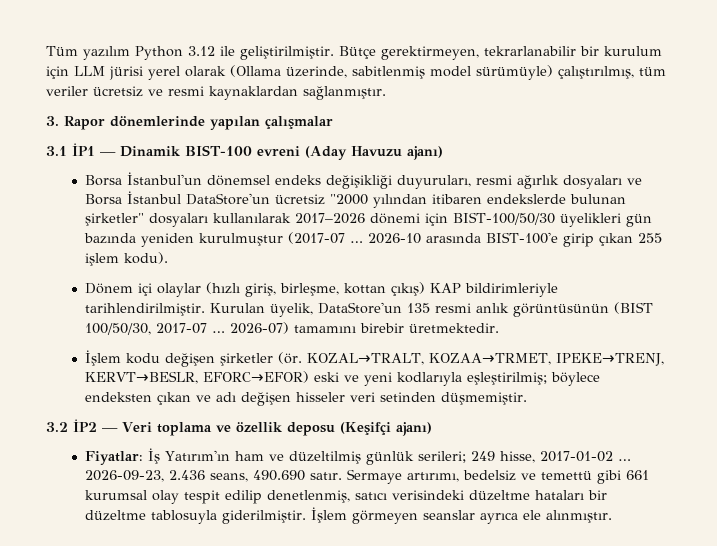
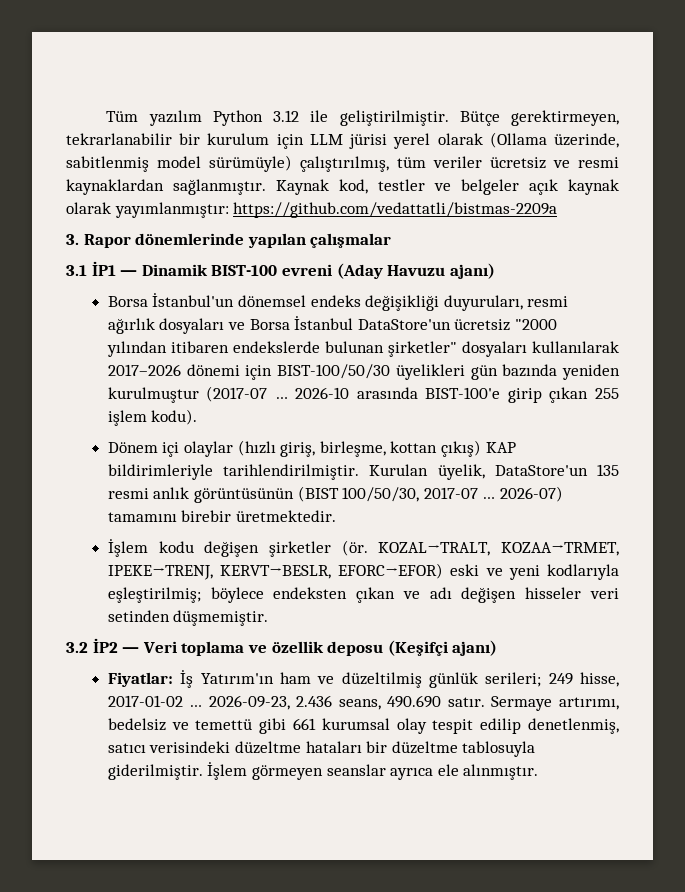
(386, 93) none -> [276,179,619,195] [66,202,558,218] Kaynak kod, testler ve belgeler açık kaynak olarak yayımlanmıştır: https://github.com/vedattatli/bistmas-2209a

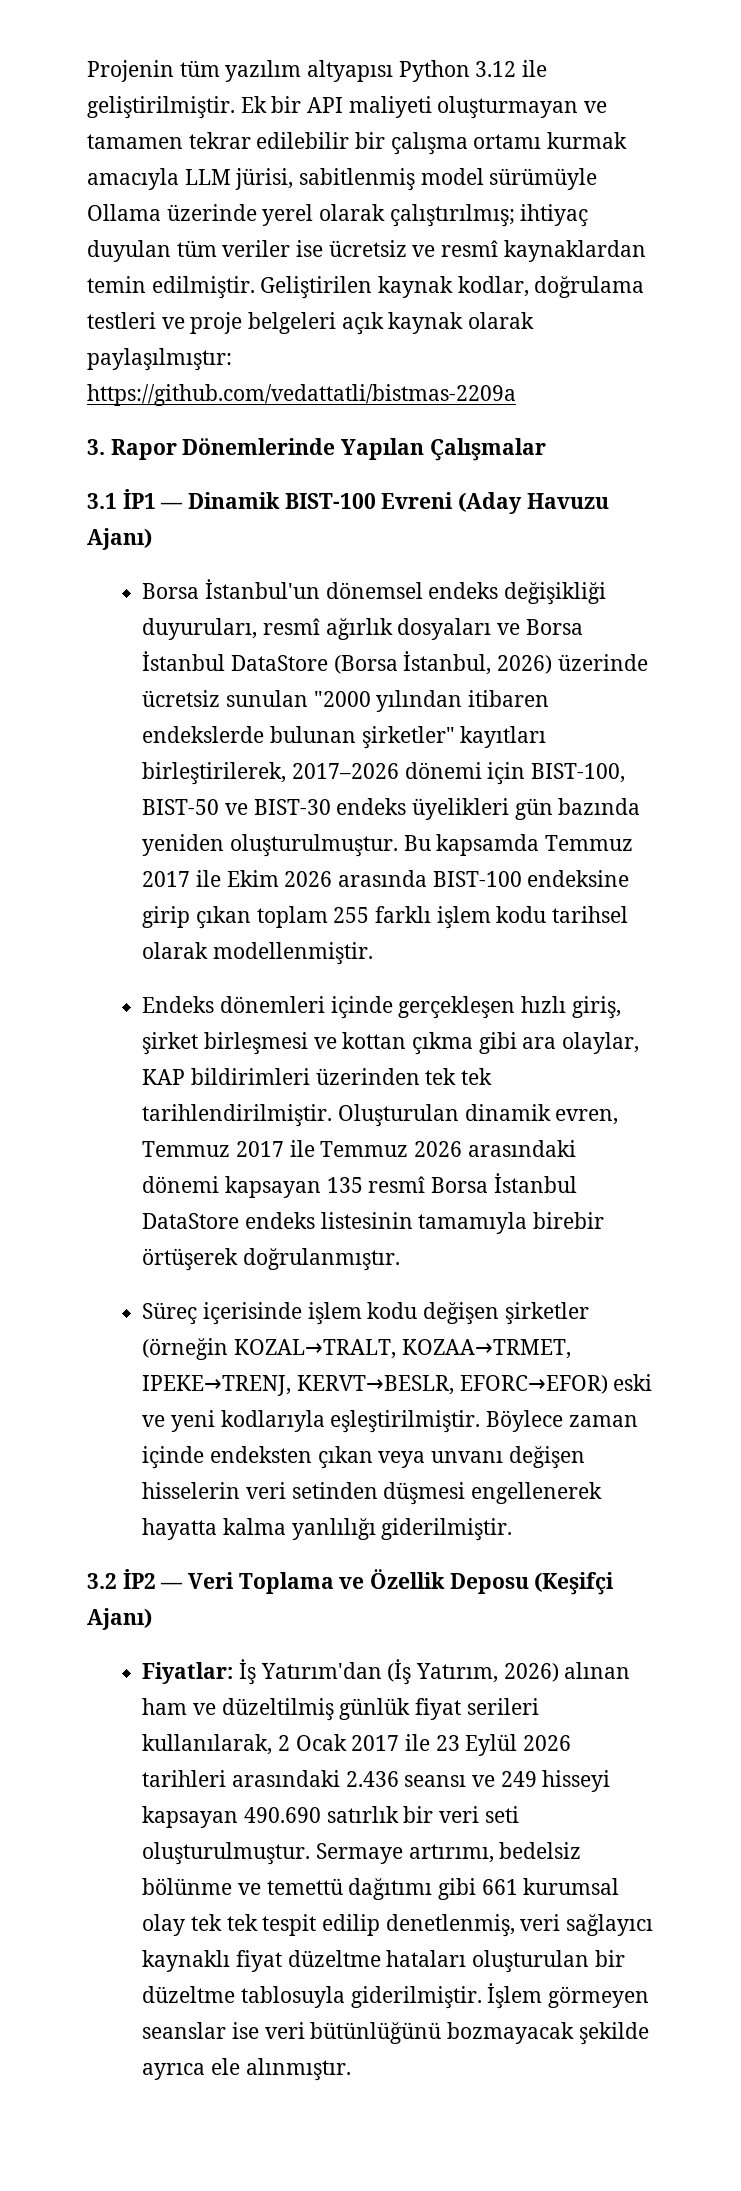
[106,110,619,126] [66,132,619,149] [66,155,389,172] Tüm yazılım Python 3.12 ile geliştirilmiştir. Bütçe gerektirmeyen, tekrarlanabilir bir kurulum için LLM jürisi yerel olarak (Ollama üzerinde, sabitlenmiş model sürümüyle) çalıştırılmış, -> [87,60,548,82] [87,96,608,119] [87,132,628,155] [87,168,598,191] [87,204,589,227] [87,240,171,262] Projenin tüm yazılım altyapısı Python 3.12 ile geliştirilmiştir. Ek bir API maliyeti oluşturmayan ve tamamen tekrar edilebilir bir çalışma ortamı kurmak amacıyla LLM jürisi, sabitlenmiş model sürümüyle Ollama üzerinde yerel olarak çalıştırılmış; ihtiyaç duyulan
(482, 162) none -> [296,240,324,257] ise
[578,157,619,168] [66,179,519,195] resmi kaynaklardan sağlanmıştır. Kaynak kod, testler ve belgeler -> [441,240,646,262] [87,276,645,299] [87,312,337,334] resmî kaynaklardan temin edilmiştir. Geliştirilen kaynak kodlar, doğrulama testleri ve proje belgeleri
[114,202,229,218] yayımlanmıştır: -> [87,348,232,371] paylaşılmıştır:
[135,233,392,248] dönemlerinde yapılan çalışmalar -> [182,438,546,461] Dönemlerinde Yapılan Çalışmalar
[281,264,332,276] evreni -> [381,492,454,509] Evreni
[449,263,495,279] ajanı) -> [87,528,152,550] Ajanı)
[527,296,569,307] resmi -> [262,618,320,635] resmî
[357,319,511,331] DataStore'un ücretsiz -> [230,651,648,675] [142,690,308,707] DataStore (Borsa İstanbul, 2026) üzerinde ücretsiz sunulan
[461,341,619,357] dosyaları kullanılarak -> [460,726,547,748] [142,762,287,785] kayıtları birleştirilerek,
[277,364,620,380] [107,386,619,403] [107,409,198,426] [107,440,516,457] [107,464,620,480] [107,486,563,503] [107,510,337,522] [107,539,148,557] BIST-100/50/30 üyelikleri gün bazında yeniden kurulmuştur (2017-07 … 2026-10 arasında BIST-100'e girip çıkan 255 işlem kodu). // Dönem içi olaylar (hızlı giriş, birleşme, kottan çıkış) KAP bildirimleriyle tarihlendirilmiştir. Kurulan üyelik, DataStore'un 135 resmi anlık görüntüsünün (BIST 100/50/30, 2017-07 … 2026-07) tamamını birebir üretmektedir. // İşlem -> [530,763,625,783] [142,798,641,820] [142,834,633,857] [142,870,630,887] [142,906,628,929] [142,942,373,965] [142,996,621,1019] [142,1032,639,1055] [142,1068,492,1085] [142,1104,619,1127] [142,1140,576,1157] [142,1173,577,1198] [142,1212,604,1234] [142,1248,400,1271] [142,1302,362,1325] BIST-100, BIST-50 ve BIST-30 endeks üyelikleri gün bazında yeniden oluşturulmuştur. Bu kapsamda Temmuz 2017 ile Ekim 2026 arasında BIST-100 endeksine girip çıkan toplam 255 farklı işlem kodu tarihsel olarak modellenmiştir. // Endeks dönemleri içinde gerçekleşen hızlı giriş, şirket birleşmesi ve kottan çıkma gibi ara olaylar, KAP bildirimleri üzerinden tek tek tarihlendirilmiştir. Oluşturulan dinamik evren, Temmuz 2017 ile Temmuz 2026 arasındaki dönemi kapsayan 135 resmî Borsa İstanbul DataStore endeks listesinin tamamıyla birebir örtüşerek doğrulanmıştır. // Süreç içerisinde işlem
[341,540,368,556] (ör. -> [142,1338,229,1360] (örneğin
[107,587,619,603] [107,610,269,626] [66,638,498,656] [107,670,620,688] [107,695,485,710] eşleştirilmiş; böylece endeksten çıkan ve adı değişen hisseler veri setinden düşmemiştir. // 3.2 İP2 — Veri toplama ve özellik deposu (Keşifçi ajanı) // Fiyatlar: İş Yatırım'ın ham ve düzeltilmiş günlük serileri; 249 hisse, 2017-01-02 … 2026-09-23, 2.436 seans, 490.690 satır. -> [330,1410,638,1433] [142,1446,585,1469] [142,1482,602,1505] [142,1518,513,1541] [87,1569,615,1595] [87,1608,152,1630] [142,1659,631,1685] [142,1698,539,1721] [142,1734,571,1756] [142,1770,611,1792] [142,1806,519,1828] [142,1842,311,1865] eşleştirilmiştir. Böylece zaman içinde endeksten çıkan veya unvanı değişen hisselerin veri setinden düşmesi engellenerek hayatta kalma yanlılığı giderilmiştir. // 3.2 İP2 — Veri Toplama ve Özellik Deposu (Keşifçi Ajanı) // Fiyatlar: İş Yatırım'dan (İş Yatırım, 2026) alınan ham ve düzeltilmiş günlük fiyat serileri kullanılarak, 2 Ocak 2017 ile 23 Eylül 2026 tarihleri arasındaki 2.436 seansı ve 249 hisseyi kapsayan 490.690 satırlık bir veri seti oluşturulmuştur.
(166, 724) none -> [142,1878,233,1895] bölünme
(253, 724) none -> [348,1878,433,1900] dağıtımı
(427, 726) none -> [190,1914,258,1931] tek tek
[107,741,231,753] satıcı verisindeki -> [520,1914,653,1936] [142,1950,282,1972] veri sağlayıcı kaynaklı fiyat
(362, 747) none -> [471,1950,589,1973] oluşturulan
(386, 770) none -> [231,2022,649,2045] ise veri bütünlüğünü bozmayacak şekilde

